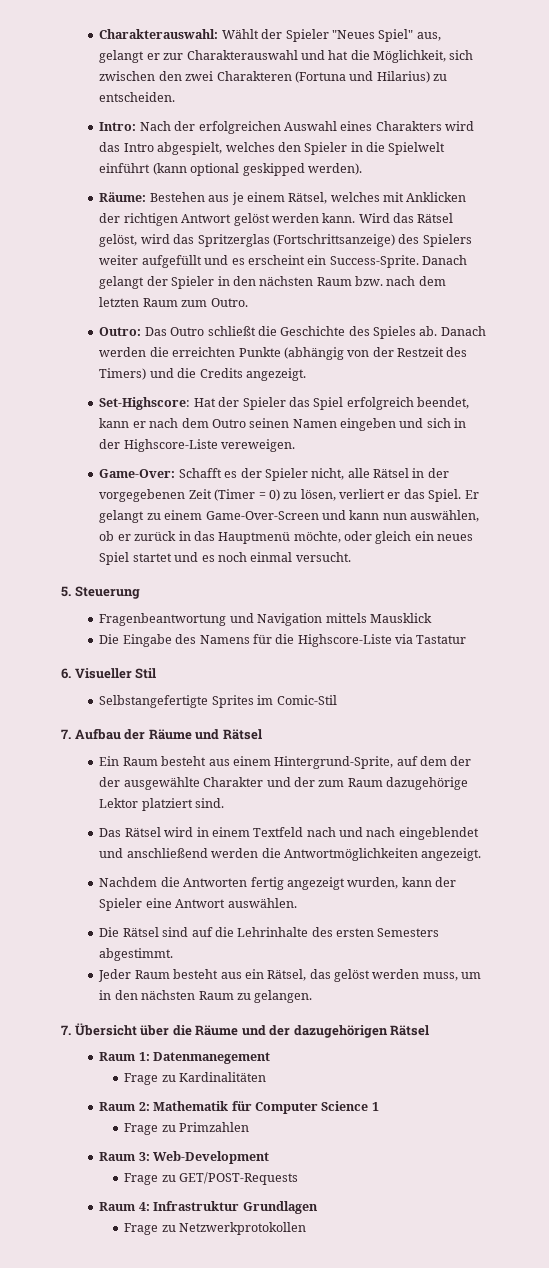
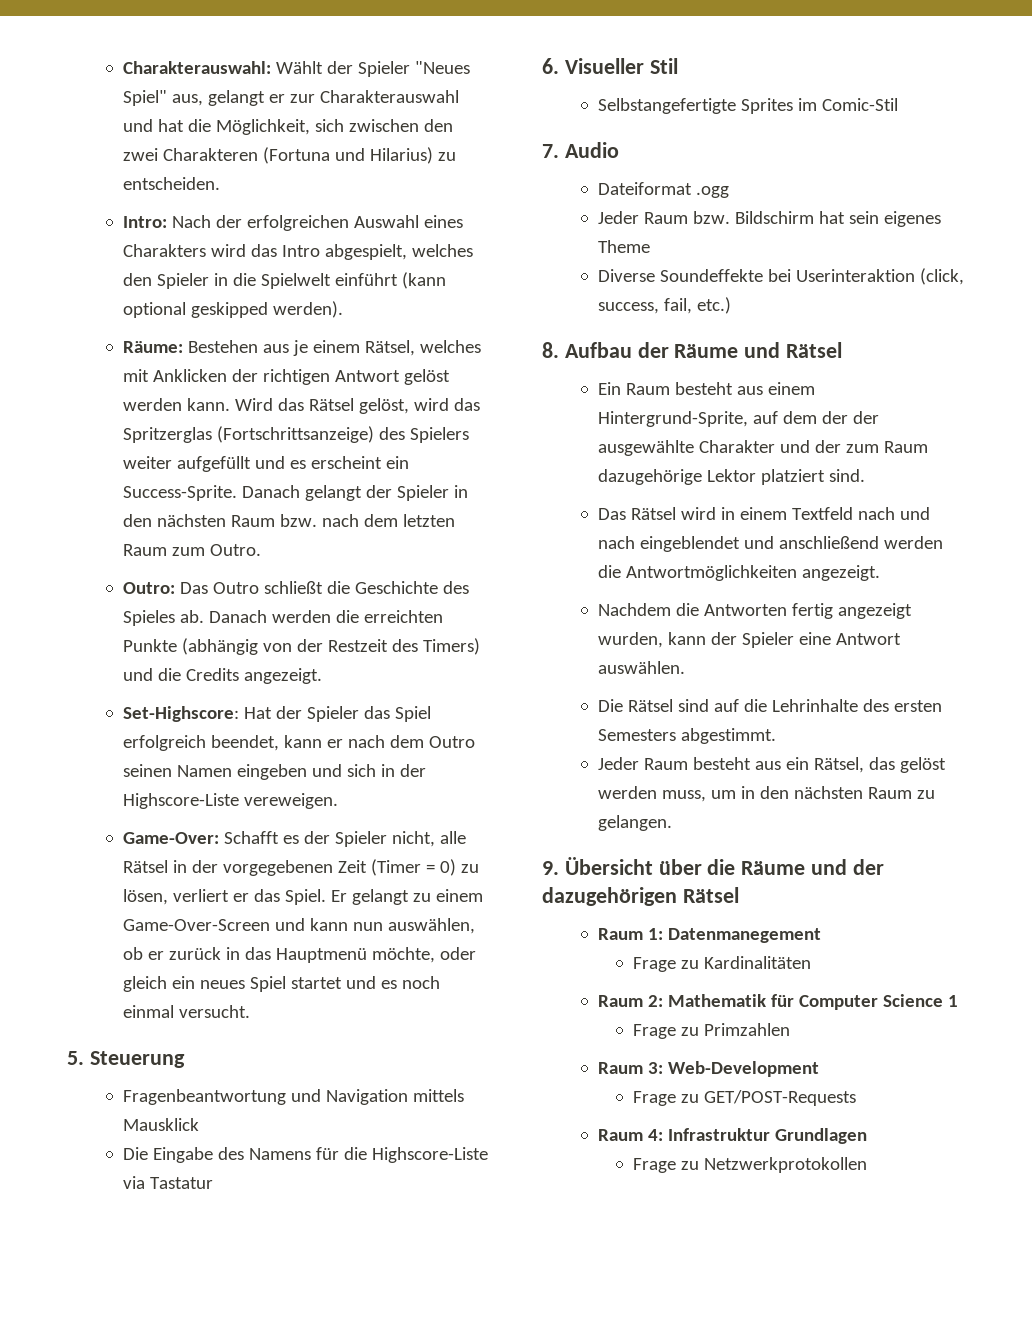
(71, 734) none -> [564,142,619,158] [597,182,729,198] [597,211,941,227] [597,240,650,253] [597,268,964,285] [597,297,731,314] [542,342,559,358] Audio // Dateiformat .ogg // Jeder Raum bzw. Bildschirm hat sein eigenes Theme // Diverse Soundeffekte bei Userinteraktion (click, success, fail, etc.) // 8.
[61,1025,71,1035] 7. -> [542,861,559,875] 9.

